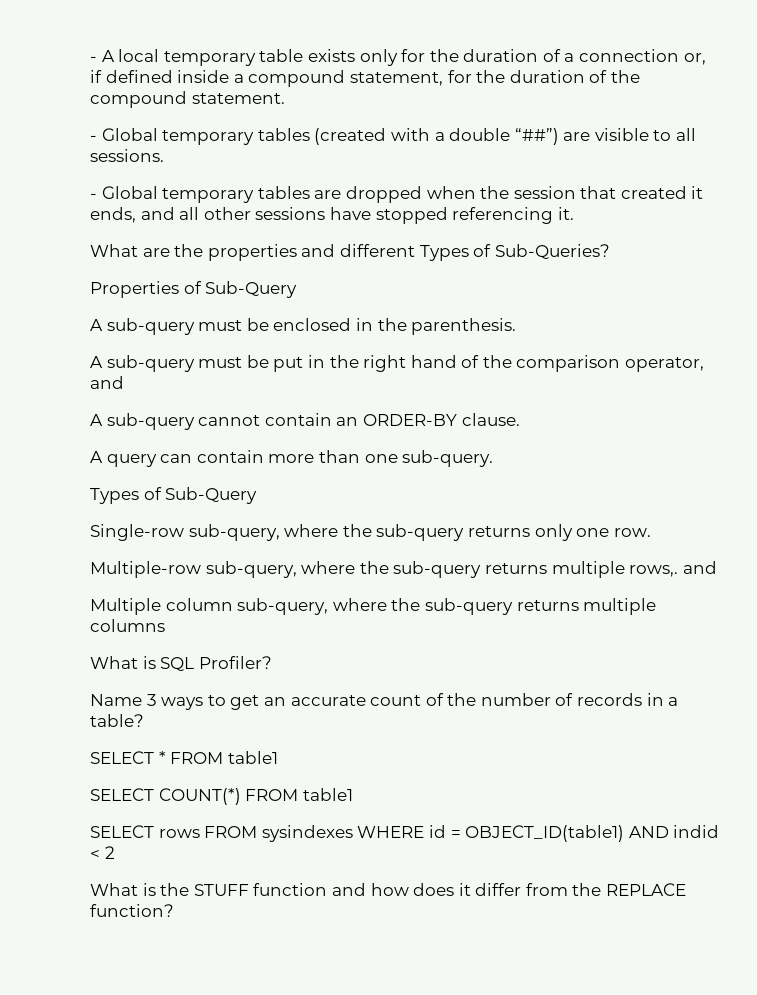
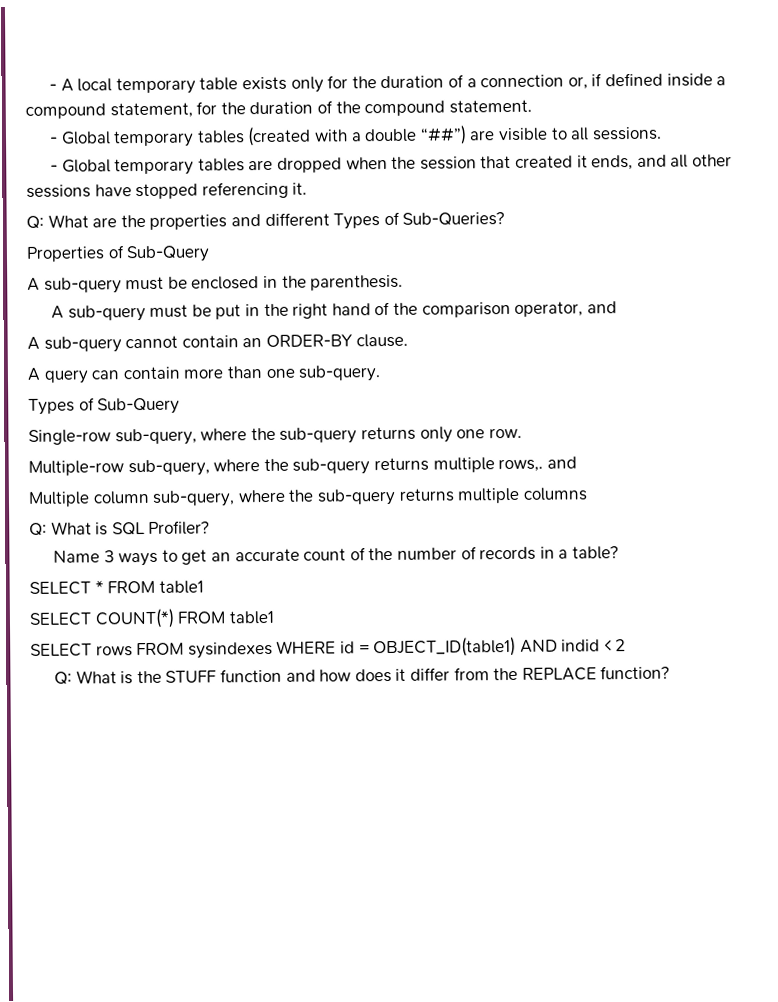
(574, 213) none -> [26,215,44,229] Q:
(165, 625) none -> [29,522,47,536] Q:
(115, 852) none -> [54,671,73,685] Q:

